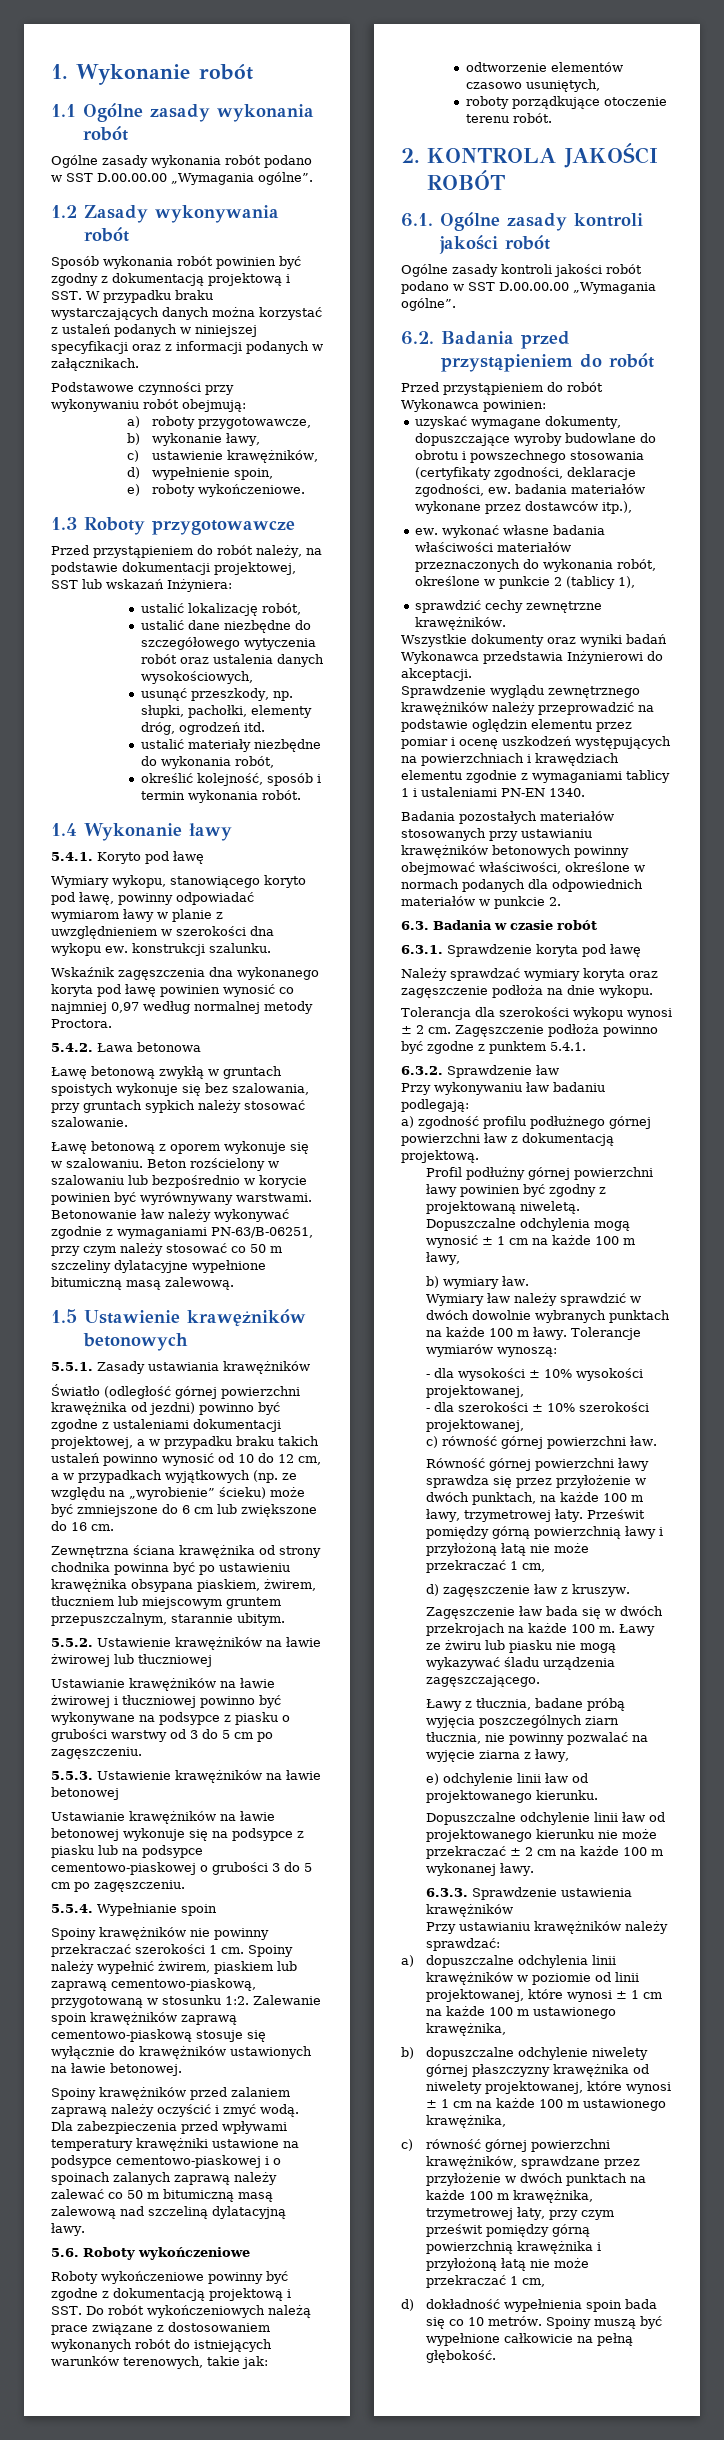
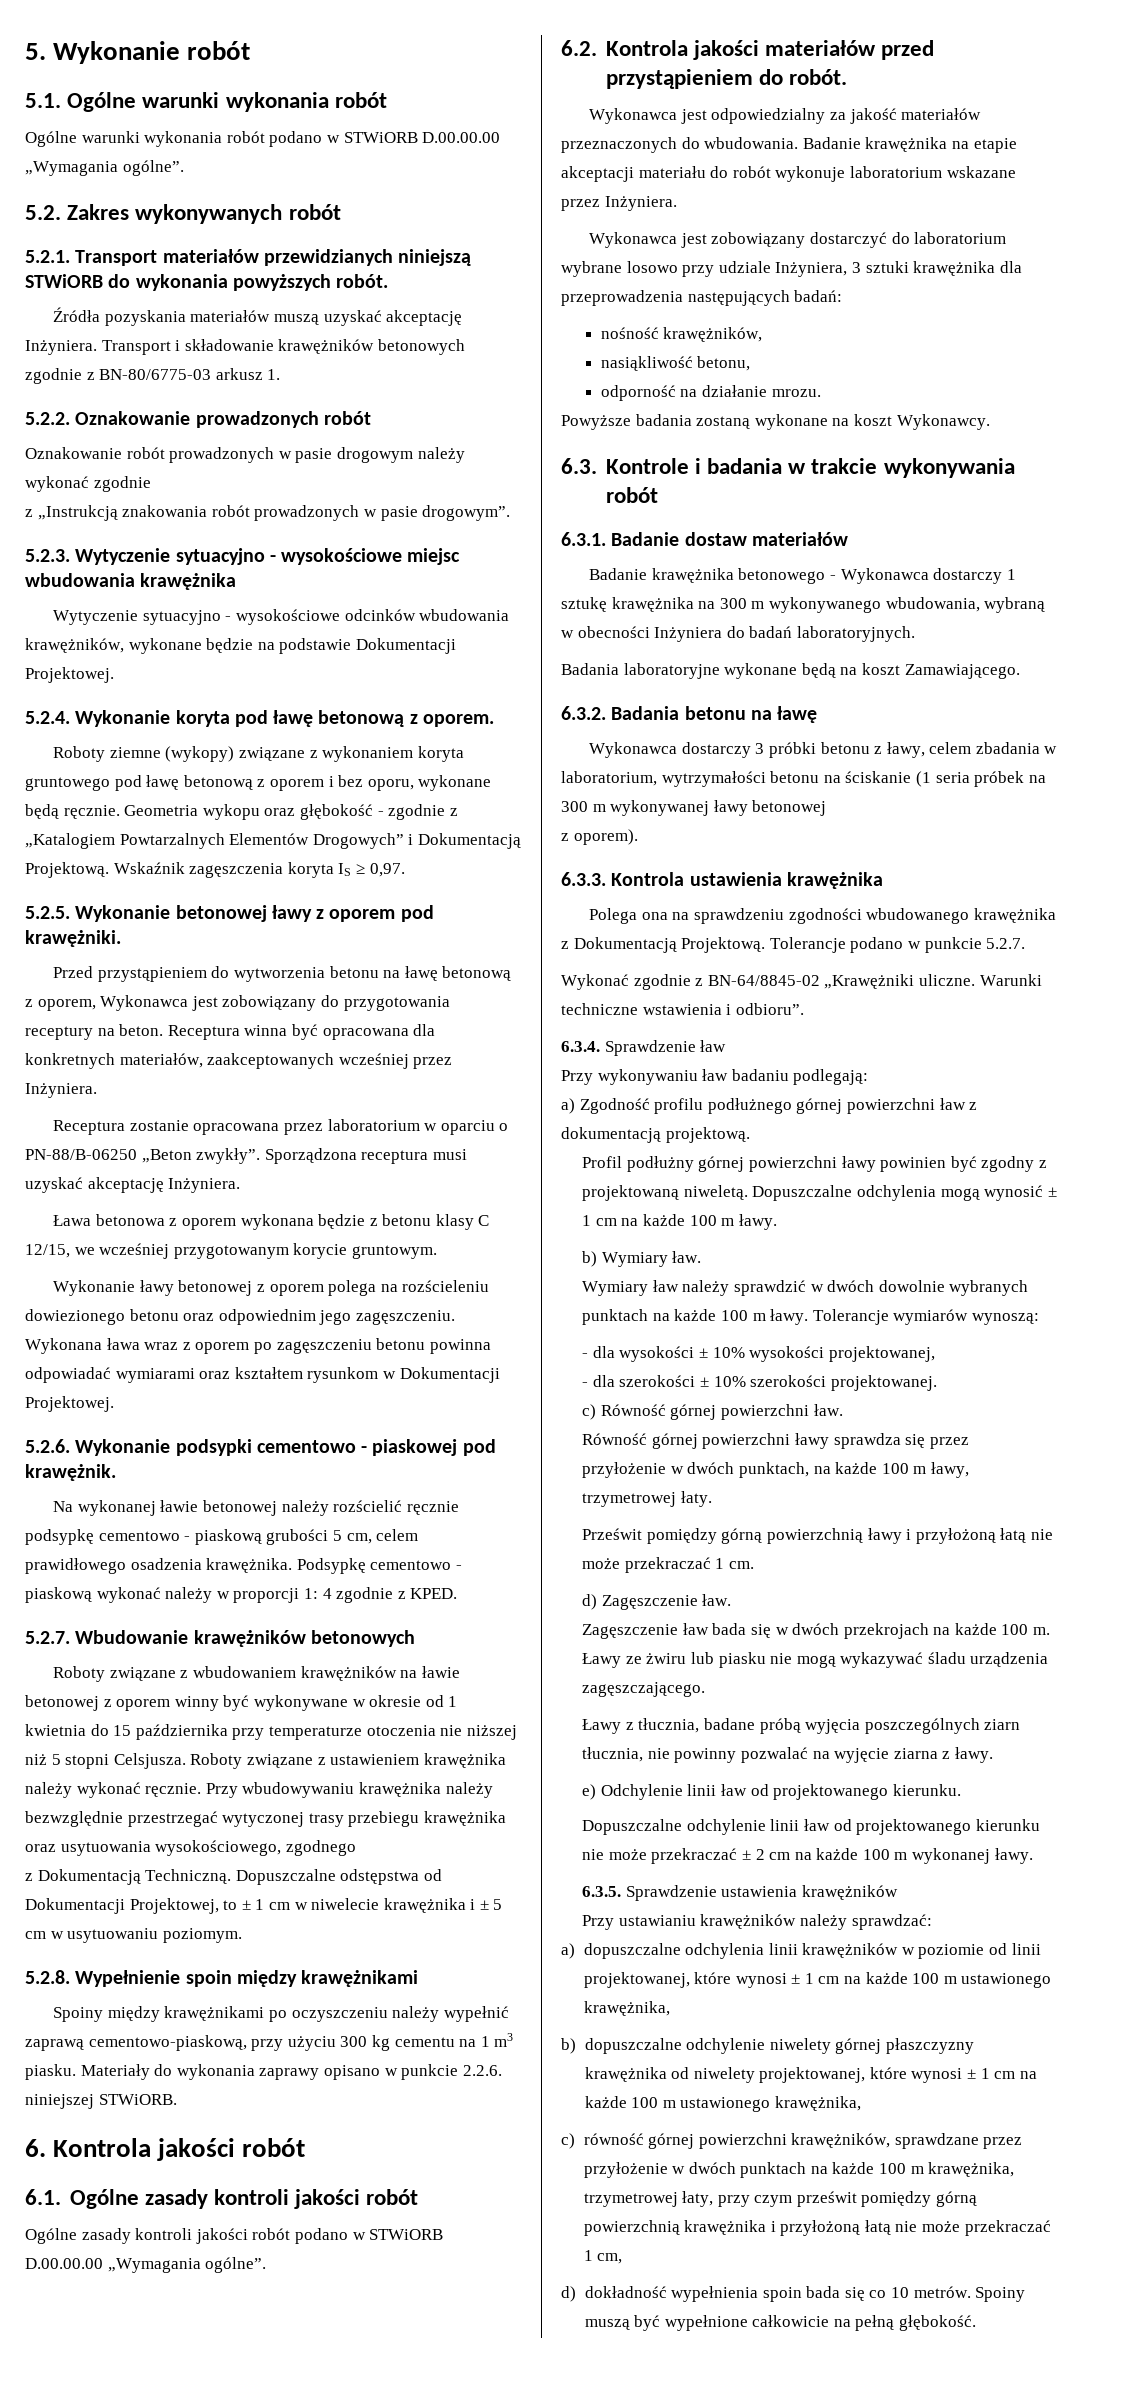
[51,64,68,79] 1. -> [25,43,46,60] 5.
[51,103,210,122] 1.1 Ogólne zasady -> [25,92,220,112] 5.1. Ogólne warunki
[102,155,148,168] zasady -> [81,131,140,143] warunki
[66,172,313,185] [51,205,279,223] [83,227,129,242] [51,256,301,269] [51,273,290,286] [51,290,213,303] [51,307,322,320] [51,324,257,337] [51,341,323,354] [51,358,139,371] [51,382,234,395] [51,399,246,412] [126,416,311,429] [126,433,260,446] [126,450,318,463] [126,467,273,480] [126,484,305,497] [51,517,295,535] [51,545,322,558] [51,562,296,575] [51,579,232,592] [140,603,301,616] [140,620,311,633] [140,637,316,650] [140,654,324,667] [140,671,253,684] [140,688,293,701] [140,705,312,718] [140,722,265,735] [140,739,321,752] [140,756,274,769] [140,773,321,786] [140,790,301,803] [51,823,233,841] [51,851,204,864] [51,875,306,888] [51,892,254,905] [51,909,223,922] [51,926,274,939] [51,943,271,956] [51,967,319,980] [51,984,294,997] [51,1001,313,1014] [51,1019,112,1028] [51,1042,201,1052] [51,1066,282,1079] [51,1083,309,1096] [51,1100,305,1113] [51,1117,128,1127] [51,1141,309,1154] [51,1158,279,1171] [51,1175,307,1188] [51,1192,312,1205] [51,1209,289,1222] [51,1226,313,1239] [51,1243,282,1256] [51,1260,266,1273] [51,1277,234,1290] [51,1309,306,1327] [82,1333,188,1351] [51,1361,310,1374] [51,1384,300,1399] [51,1402,280,1415] [51,1419,281,1432] [51,1436,319,1449] [51,1453,321,1466] [51,1470,297,1483] [51,1487,305,1500] [51,1504,317,1517] [51,1521,114,1531] [51,1545,321,1558] [51,1562,290,1575] [51,1579,316,1592] [51,1596,281,1609] [51,1613,285,1626] [51,1637,321,1650] [51,1654,212,1667] [51,1678,275,1691] [51,1695,281,1708] [51,1712,290,1725] [51,1729,273,1742] [51,1747,142,1759] [51,1770,321,1783] [51,1787,119,1800] [51,1811,275,1824] [51,1828,304,1841] [51,1845,203,1858] [51,1862,312,1875] [51,1880,185,1892] [51,1903,217,1916] [51,1927,269,1940] [51,1944,293,1957] [51,1961,297,1974] [51,1978,256,1991] [51,1995,321,2008] [51,2012,237,2025] [51,2029,266,2042] [51,2046,312,2059] [51,2063,182,2076] [51,2087,290,2100] [51,2104,299,2117] [51,2121,287,2134] [51,2138,299,2151] [51,2155,281,2168] [51,2172,277,2185] [51,2189,273,2202] [51,2206,286,2219] [51,2223,85,2236] [51,2247,250,2260] [51,2271,288,2284] [51,2288,291,2301] [51,2305,311,2318] [51,2322,270,2335] [51,2339,272,2352] [51,2356,268,2369] [465,62,623,72] [465,79,600,92] [465,96,667,109] [465,113,552,123] [401,143,658,168] [426,170,505,190] SST D.00.00.00 „Wymagania ogólne”. // 1.2 Zasady wykonywania robót // Sposób wykonania robót powinien być zgodny z dokumentacją projektową i SST. W przypadku braku wystarczających danych można korzystać z ustaleń podanych w niniejszej specyfikacji oraz z informacji podanych w załącznikach. // Podstawowe czynności przy wykonywaniu robót obejmują: // a) roboty przygotowawcze, // b) wykonanie ławy, // c) ustawienie krawężników, // d) wypełnienie spoin, // e) roboty wykończeniowe. // 1.3 Roboty przygotowawcze // Przed przystąpieniem do robót należy, na podstawie dokumentacji projektowej, SST lub wskazań Inżyniera: // ustalić lokalizację robót, // ustalić dane niezbędne do szczegółowego wytyczenia robót oraz ustalenia danych wysokościowych, // usunąć przeszkody, np. słupki, pachołki, elementy dróg, ogrodzeń itd. // ustalić materiały niezbędne do wykonania robót, // określić kolejność, sposób i termin wykonania robót. // 1.4 Wykonanie ławy // 5.4.1. Koryto pod ławę // Wymiary wykopu, stanowiącego koryto pod ławę, powinny odpowiadać wymiarom ławy w planie z uwzględnieniem w szerokości dna wykopu ew. konstrukcji szalunku. // Wskaźnik zagęszczenia dna wykonanego koryta pod ławę powinien wynosić co najmniej 0,97 według normalnej metody Proctora. // 5.4.2. Ława betonowa // Ławę betonową zwykłą w gruntach spoistych wykonuje się bez szalowania, przy gruntach sypkich należy stosować szalowanie. // Ławę betonową z oporem wykonuje się w szalowaniu. Beton rozścielony w szalowaniu lub bezpośrednio w korycie powinien być wyrównywany warstwami. Betonowanie ław należy wykonywać zgodnie z wymaganiami PN-63/B-06251, przy czym należy stosować co 50 m szczeliny dylatacyjne wypełnione bitumiczną masą zalewową. // 1.5 Ustawienie krawężników betonowych // 5.5.1. Zasady ustawiania krawężników // Światło (odległość górnej powierzchni krawężnika od jezdni) powinno być zgodne z ustaleniami dokumentacji projektowej, a w przypadku braku takich ustaleń powinno wynosić od 10 do 12 cm, a w przypadkach wyjątkowych (np. ze względu na „wyrobienie” ścieku) może być zmniejszone do 6 cm lub zwiększone do 16 cm. // Zewnętrzna ściana krawężnika od strony chodnika powinna być po ustawieniu krawężnika obsypana piaskiem, żwirem, tłuczniem lub miejscowym gruntem przepuszczalnym, starannie ubitym. // 5.5.2. Ustawienie krawężników na ławie żwirowej lub tłuczniowej // Ustawianie krawężników na ławie żwirowej i tłuczniowej powinno być wykonywane na podsypce z piasku o grubości warstwy od 3 do 5 cm po zagęszczeniu. // 5.5.3. Ustawienie krawężników na ławie betonowej // Ustawianie krawężników na ławie betonowej wykonuje się na podsypce z piasku lub na podsypce cementowo-piaskowej o grubości 3 do 5 cm po zagęszczeniu. // 5.5.4. Wypełnianie spoin // Spoiny krawężników nie powinny przekraczać szerokości 1 cm. Spoiny należy wypełnić żwirem, piaskiem lub zaprawą cementowo-piaskową, przygotowaną w stosunku 1:2. Zalewanie spoin krawężników zaprawą cementowo-piaskową stosuje się wyłącznie do krawężników ustawionych na ławie betonowej. // Spoiny krawężników przed zalaniem zaprawą należy oczyścić i zmyć wodą. Dla zabezpieczenia przed wpływami temperatury krawężniki ustawione na podsypce cementowo-piaskowej i o spoinach zalanych zaprawą należy zalewać co 50 m bitumiczną masą zalewową nad szczeliną dylatacyjną ławy. // 5.6. Roboty wykończeniowe // Roboty wykończeniowe powinny być zgodne z dokumentacją projektową i SST. Do robót wykończeniowych należą prace związane z dostosowaniem wykonanych robót do istniejących warunków terenowych, takie jak: // odtworzenie elementów czasowo usuniętych, // roboty porządkujące otoczenie terenu robót. // 2. KONTROLA JAKOŚCI ROBÓT -> [343,132,501,143] [25,160,184,176] [25,204,341,224] [25,249,472,266] [25,274,389,291] [53,307,463,326] [25,339,465,355] [25,368,281,384] [25,411,371,428] [25,447,465,463] [25,476,151,492] [25,505,511,521] [25,548,461,565] [25,573,237,590] [53,609,510,625] [25,638,456,654] [25,667,114,683] [25,710,494,727] [53,746,464,762] [25,775,492,791] [25,804,458,820] [25,833,521,849] [25,862,405,878] [25,905,434,922] [25,930,121,947] [53,966,512,982] [25,995,450,1011] [25,1024,436,1040] [25,1053,453,1069] [25,1083,97,1098] [53,1119,509,1135] [25,1148,467,1164] [25,1177,241,1193] [53,1214,490,1230] [25,1243,437,1259] [53,1280,490,1296] [25,1309,455,1325] [25,1338,491,1354] [25,1367,500,1383] [25,1396,114,1412] [25,1439,496,1456] [25,1464,116,1481] [53,1500,459,1516] [25,1529,419,1545] [25,1558,462,1574] [25,1587,458,1603] [25,1630,415,1647] [53,1666,460,1682] [25,1695,458,1711] [25,1724,517,1740] [25,1753,506,1769] [25,1782,493,1798] [25,1811,506,1827] [25,1840,356,1856] [25,1869,442,1885] [25,1898,503,1914] [25,1928,242,1943] [25,1970,419,1987] [53,2006,509,2022] [25,2033,514,2051] [25,2064,502,2080] [25,2094,177,2109] [25,2138,306,2161] STWiORB D.00.00.00 „Wymagania ogólne”. // 5.2. Zakres wykonywanych robót // 5.2.1. Transport materiałów przewidzianych niniejszą STWiORB do wykonania powyższych robót. // Źródła pozyskania materiałów muszą uzyskać akceptację Inżyniera. Transport i składowanie krawężników betonowych zgodnie z BN-80/6775-03 arkusz 1. // 5.2.2. Oznakowanie prowadzonych robót // Oznakowanie robót prowadzonych w pasie drogowym należy wykonać zgodnie // z „Instrukcją znakowania robót prowadzonych w pasie drogowym”. // 5.2.3. Wytyczenie sytuacyjno - wysokościowe miejsc wbudowania krawężnika // Wytyczenie sytuacyjno - wysokościowe odcinków wbudowania krawężników, wykonane będzie na podstawie Dokumentacji Projektowej. // 5.2.4. Wykonanie koryta pod ławę betonową z oporem. // Roboty ziemne (wykopy) związane z wykonaniem koryta gruntowego pod ławę betonową z oporem i bez oporu, wykonane będą ręcznie. Geometria wykopu oraz głębokość - zgodnie z „Katalogiem Powtarzalnych Elementów Drogowych” i Dokumentacją Projektową. Wskaźnik zagęszczenia koryta IS ≥ 0,97. // 5.2.5. Wykonanie betonowej ławy z oporem pod krawężniki. // Przed przystąpieniem do wytworzenia betonu na ławę betonową z oporem, Wykonawca jest zobowiązany do przygotowania receptury na beton. Receptura winna być opracowana dla konkretnych materiałów, zaakceptowanych wcześniej przez Inżyniera. // Receptura zostanie opracowana przez laboratorium w oparciu o PN-88/B-06250 „Beton zwykły”. Sporządzona receptura musi uzyskać akceptację Inżyniera. // Ława betonowa z oporem wykonana będzie z betonu klasy C 12/15, we wcześniej przygotowanym korycie gruntowym. // Wykonanie ławy betonowej z oporem polega na rozścieleniu dowiezionego betonu oraz odpowiednim jego zagęszczeniu. Wykonana ława wraz z oporem po zagęszczeniu betonu powinna odpowiadać wymiarami oraz kształtem rysunkom w Dokumentacji Projektowej. // 5.2.6. Wykonanie podsypki cementowo - piaskowej pod krawężnik. // Na wykonanej ławie betonowej należy rozścielić ręcznie podsypkę cementowo - piaskową grubości 5 cm, celem prawidłowego osadzenia krawężnika. Podsypkę cementowo - piaskową wykonać należy w proporcji 1: 4 zgodnie z KPED. // 5.2.7. Wbudowanie krawężników betonowych // Roboty związane z wbudowaniem krawężników na ławie betonowej z oporem winny być wykonywane w okresie od 1 kwietnia do 15 października przy temperaturze otoczenia nie niższej niż 5 stopni Celsjusza. Roboty związane z ustawieniem krawężnika należy wykonać ręcznie. Przy wbudowywaniu krawężnika należy bezwzględnie przestrzegać wytyczonej trasy przebiegu krawężnika oraz usytuowania wysokościowego, zgodnego // z Dokumentacją Techniczną. Dopuszczalne odstępstwa od Dokumentacji Projektowej, to ± 1 cm w niwelecie krawężnika i ± 5 cm w usytuowaniu poziomym. // 5.2.8. Wypełnienie spoin między krawężnikami // Spoiny między krawężnikami po oczyszczeniu należy wypełnić zaprawą cementowo-piaskową, przy użyciu 300 kg cementu na 1 m3 piasku. Materiały do wykonania zaprawy opisano w punkcie 2.2.6. niniejszej STWiORB. // 6. Kontrola jakości robót
[468,282,495,291] SST -> [369,2229,444,2240] STWiORB
[440,331,570,349] [440,353,654,372] [401,382,603,395] [401,399,546,412] [415,416,622,429] [415,433,657,446] [415,450,645,463] [415,467,637,480] [415,484,646,497] [415,501,633,514] [415,525,606,538] [415,542,572,552] [415,559,657,572] [415,576,636,589] [415,600,603,613] [415,617,507,630] [401,634,667,647] [401,651,663,664] [401,668,472,681] [401,685,640,698] [401,702,654,715] [401,719,632,732] [401,736,671,749] [401,753,619,766] [401,770,670,783] [401,787,585,797] [401,811,614,824] [401,828,592,841] [401,845,629,858] [401,862,645,875] [401,879,643,892] [401,896,561,909] [401,920,597,930] [401,944,641,957] [401,968,658,981] [401,985,653,998] [401,1007,672,1020] [401,1024,658,1037] [401,1041,586,1054] [401,1066,443,1075] Badania przed przystąpieniem do robót // Przed przystąpieniem do robót Wykonawca powinien: // uzyskać wymagane dokumenty, dopuszczające wyroby budowlane do obrotu i powszechnego stosowania (certyfikaty zgodności, deklaracje zgodności, ew. badania materiałów wykonane przez dostawców itp.), // ew. wykonać własne badania właściwości materiałów przeznaczonych do wykonania robót, określone w punkcie 2 (tablicy 1), // sprawdzić cechy zewnętrzne krawężników. // Wszystkie dokumenty oraz wyniki badań Wykonawca przedstawia Inżynierowi do akceptacji. // Sprawdzenie wyglądu zewnętrznego krawężników należy przeprowadzić na podstawie oględzin elementu przez pomiar i ocenę uszkodzeń występujących na powierzchniach i krawędziach elementu zgodnie z wymaganiami tablicy 1 i ustaleniami PN-EN 1340. // Badania pozostałych materiałów stosowanych przy ustawianiu krawężników betonowych powinny obejmować właściwości, określone w normach podanych dla odpowiednich materiałów w punkcie 2. // 6.3. Badania w czasie robót // 6.3.1. Sprawdzenie koryta pod ławę // Należy sprawdzać wymiary koryta oraz zagęszczenie podłoża na dnie wykopu. // Tolerancja dla szerokości wykopu wynosi ± 2 cm. Zagęszczenie podłoża powinno być zgodne z punktem 5.4.1. // 6.3.2. -> [605,40,935,60] [605,69,847,89] [589,108,982,124] [561,137,1017,153] [561,166,1016,182] [561,196,677,211] [589,232,1007,248] [561,261,1022,277] [561,290,843,306] [600,327,763,342] [600,356,751,371] [600,385,821,401] [561,414,990,430] [561,458,1015,478] [605,487,658,503] [561,532,848,546] [589,568,1016,584] [561,597,1046,613] [561,626,915,642] [561,663,1020,679] [561,706,818,723] [589,742,1058,758] [561,771,1046,787] [561,800,827,816] [561,829,638,845] [561,872,883,889] [589,908,1056,924] [561,937,1026,953] [561,974,1042,990] [561,1003,804,1015] [561,1041,600,1052] Kontrola jakości materiałów przed przystąpieniem do robót. // Wykonawca jest odpowiedzialny za jakość materiałów przeznaczonych do wbudowania. Badanie krawężnika na etapie akceptacji materiału do robót wykonuje laboratorium wskazane przez Inżyniera. // Wykonawca jest zobowiązany dostarczyć do laboratorium wybrane losowo przy udziale Inżyniera, 3 sztuki krawężnika dla przeprowadzenia następujących badań: // nośność krawężników, // nasiąkliwość betonu, // odporność na działanie mrozu. // Powyższe badania zostaną wykonane na koszt Wykonawcy. // 6.3. Kontrole i badania w trakcie wykonywania robót // 6.3.1. Badanie dostaw materiałów // Badanie krawężnika betonowego - Wykonawca dostarczy 1 sztukę krawężnika na 300 m wykonywanego wbudowania, wybraną w obecności Inżyniera do badań laboratoryjnych. // Badania laboratoryjne wykonane będą na koszt Zamawiającego. // 6.3.2. Badania betonu na ławę // Wykonawca dostarczy 3 próbki betonu z ławy, celem zbadania w laboratorium, wytrzymałości betonu na ściskanie (1 seria próbek na 300 m wykonywanej ławy betonowej // z oporem). // 6.3.3. Kontrola ustawienia krawężnika // Polega ona na sprawdzeniu zgodności wbudowanego krawężnika z Dokumentacją Projektową. Tolerancje podano w punkcie 5.2.7. // Wykonać zgodnie z BN-64/8845-02 „Krawężniki uliczne. Warunki techniczne wstawienia i odbioru”. // 6.3.4.
[418,1116,479,1129] zgodność -> [579,1098,650,1114] Zgodność
[426,1252,461,1265] [426,1276,500,1289] ławy, // b) wymiary -> [738,1214,777,1230] [582,1251,668,1267] ławy. // b) Wymiary
[426,1419,525,1432] [426,1436,498,1448] projektowanej, // c) równość -> [830,1375,937,1391] [582,1404,666,1420] projektowanej. // c) Równość
(584, 1515) none -> (712, 1499) //
[522,1563,546,1572] [426,1584,631,1597] cm, // d) zagęszczenie ław z kruszyw. -> [728,1561,754,1569] [582,1594,732,1610] cm. // d) Zagęszczenie ław.
[535,1749,570,1762] [426,1773,514,1786] ławy, // e) odchylenie -> [954,1747,993,1763] [582,1784,683,1800] ławy. // e) Odchylenie
[426,1888,469,1897] 6.3.3. -> [582,1886,622,1897] 6.3.5.

